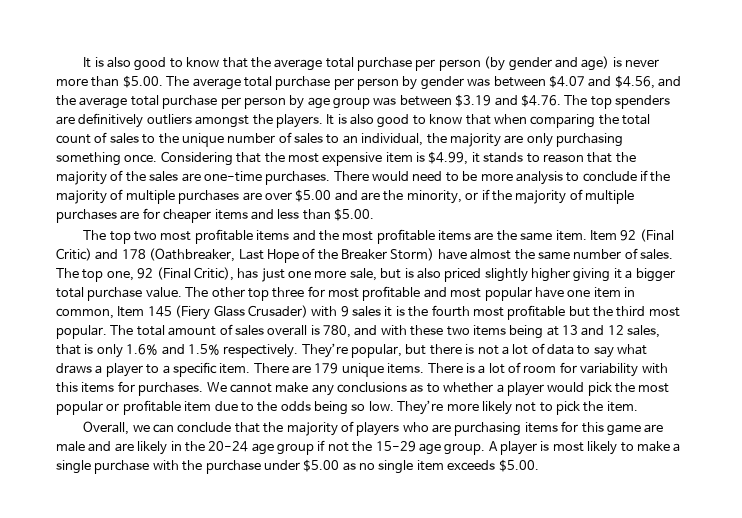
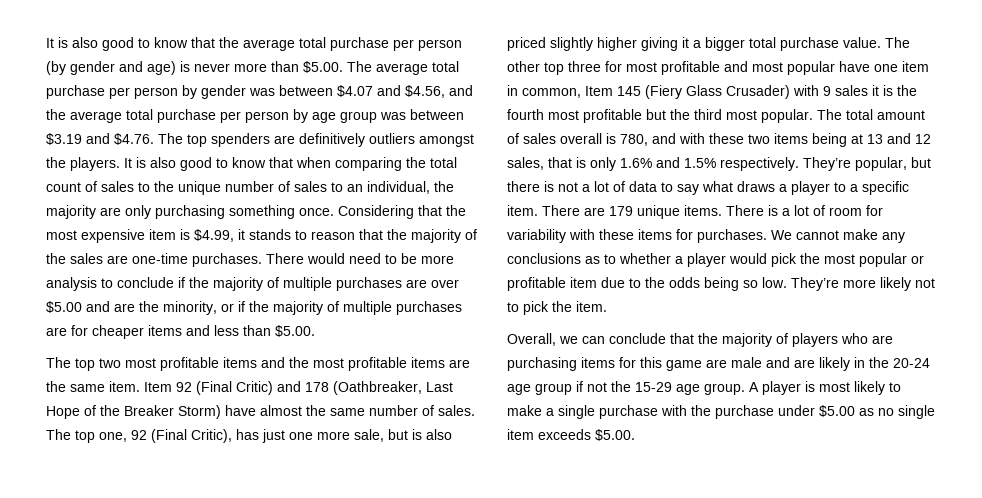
[56,382,78,393] this -> [599,229,634,240] these

